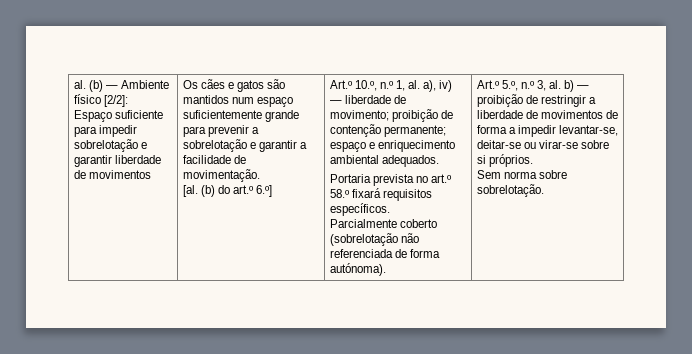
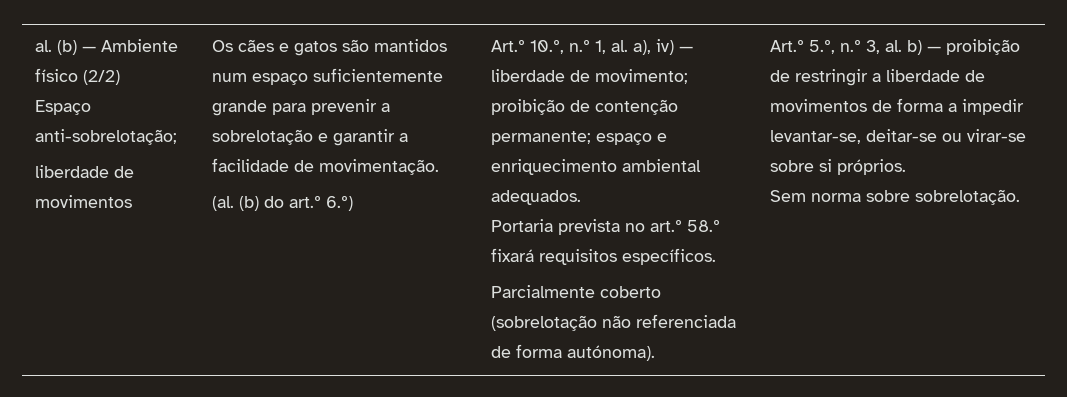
[103,95,128,107] [2/2]: -> [83,70,121,85] (2/2)
[114,110,163,119] [73,125,137,137] [73,139,147,152] [73,155,112,167] suficiente para impedir sobrelotação e garantir -> [35,129,178,145] anti-sobrelotação; //
[182,185,198,197] [al. -> [212,196,235,211] (al.
[255,185,272,197] 6.º] -> [326,196,354,211] 6.º)

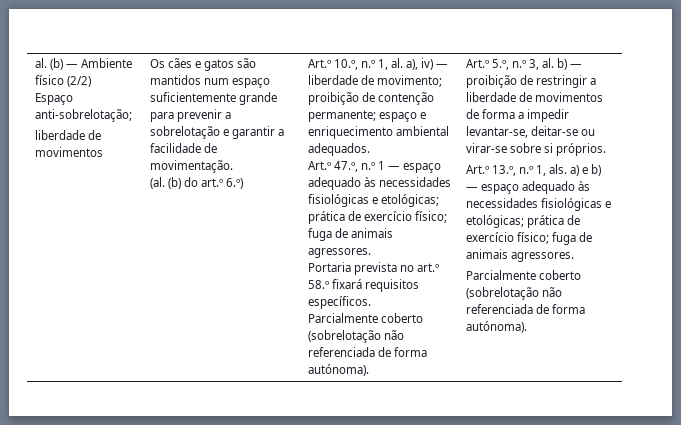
(582, 197) none -> [307,161,442,173] [307,177,451,190] [307,194,439,207] [307,211,447,224] [307,228,393,241] [307,248,371,258] // Art.º 47.º, n.º 1 — espaço adequado às necessidades fisiológicas e etológicas; prática de exercício físico; fuga de animais agressores.
[770,189,1021,205] Sem norma sobre sobrelotação. -> [465,164,602,176] [465,181,590,194] [465,198,611,211] [465,215,580,228] [465,232,592,245] [465,249,574,262] [465,270,581,280] [465,287,562,300] [465,304,585,314] [465,321,527,333] Art.º 13.º, n.º 1, als. a) e b) — espaço adequado às necessidades fisiológicas e etológicas; prática de exercício físico; fuga de animais agressores. // Parcialmente coberto (sobrelotação não referenciada de forma autónoma).

